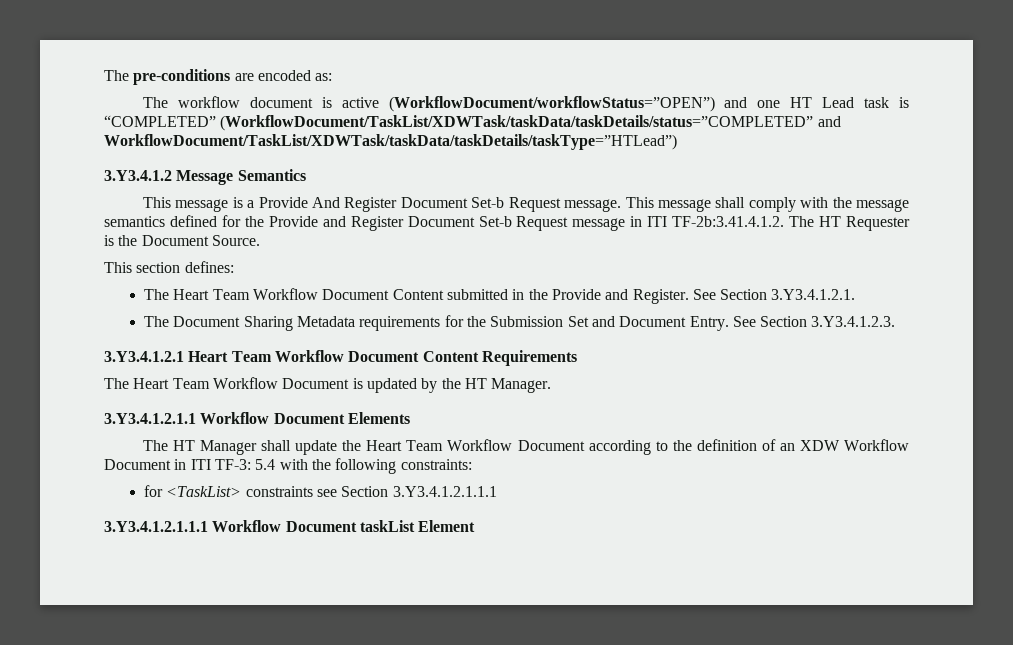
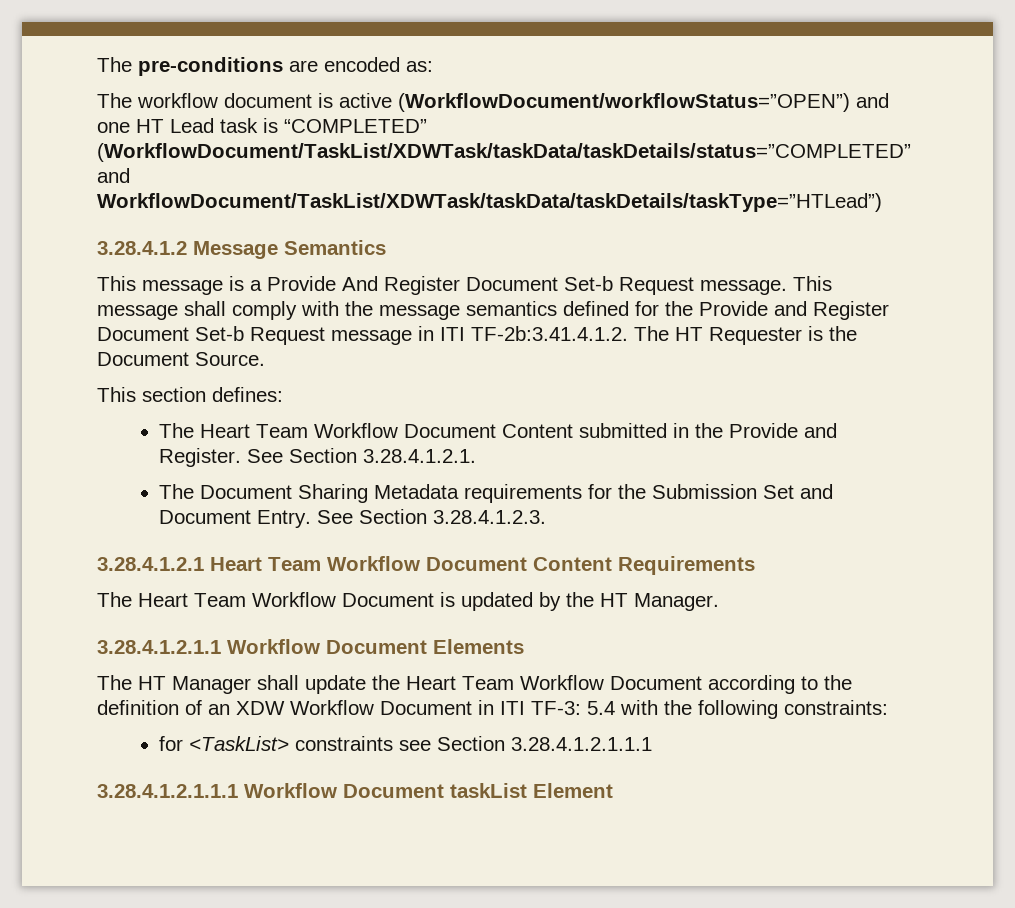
[104,170,172,181] 3.Y3.4.1.2 -> [97,241,187,255] 3.28.4.1.2
[771,289,856,300] 3.Y3.4.1.2.1. -> [363,449,477,463] 3.28.4.1.2.1.
[811,316,896,327] [104,351,184,362] 3.Y3.4.1.2.3. // 3.Y3.4.1.2.1 -> [433,510,547,524] [97,557,204,571] 3.28.4.1.2.3. // 3.28.4.1.2.1
[104,413,196,424] 3.Y3.4.1.2.1.1 -> [97,640,221,654] 3.28.4.1.2.1.1
[392,486,497,497] [104,521,208,532] 3.Y3.4.1.2.1.1.1 // 3.Y3.4.1.2.1.1.1 -> [511,737,653,751] [97,784,238,798] 3.28.4.1.2.1.1.1 // 3.28.4.1.2.1.1.1

